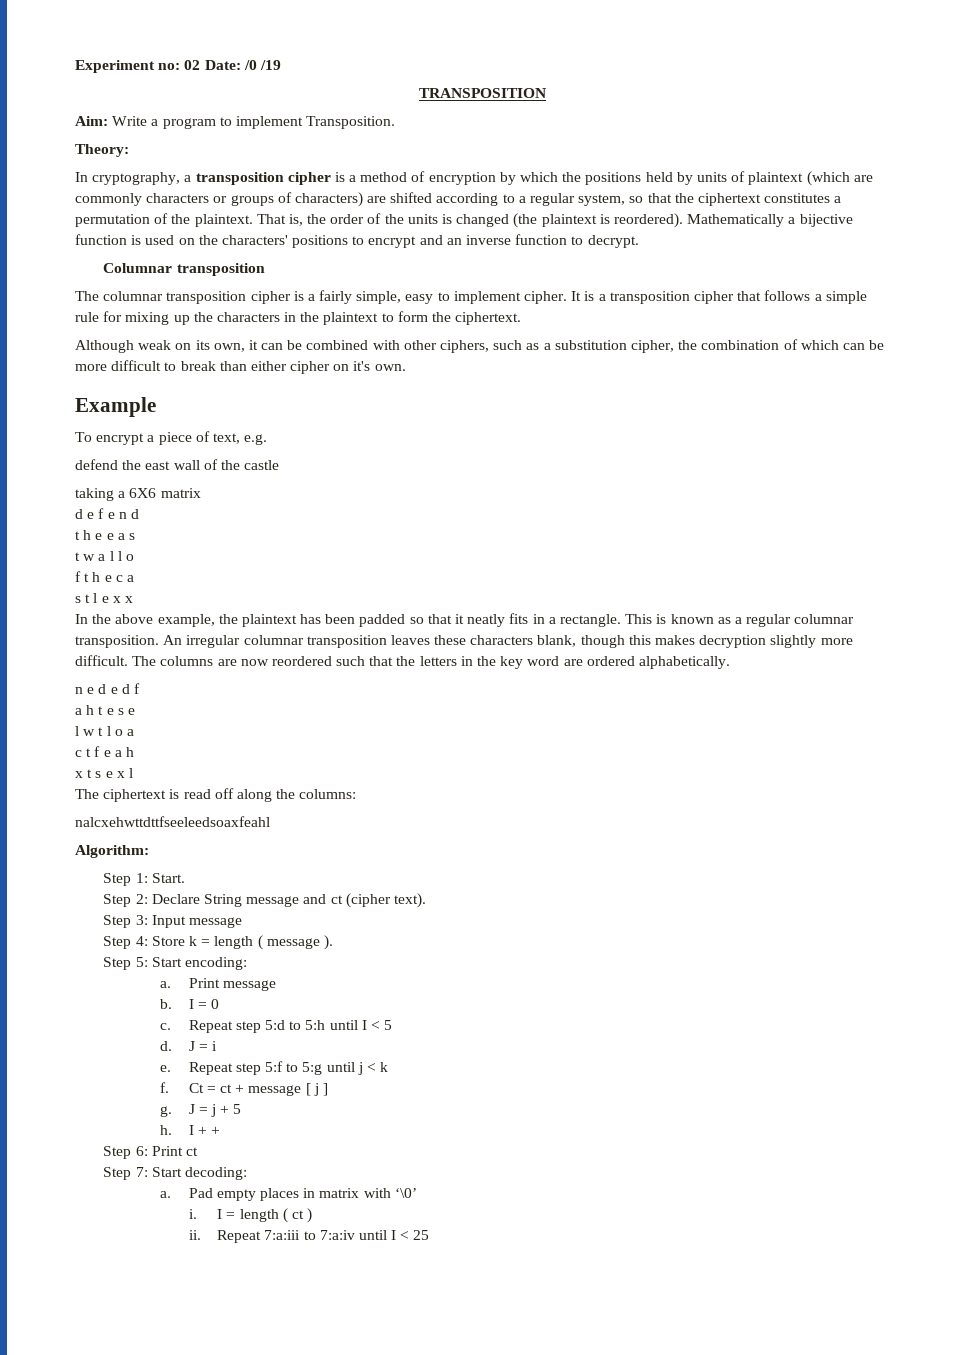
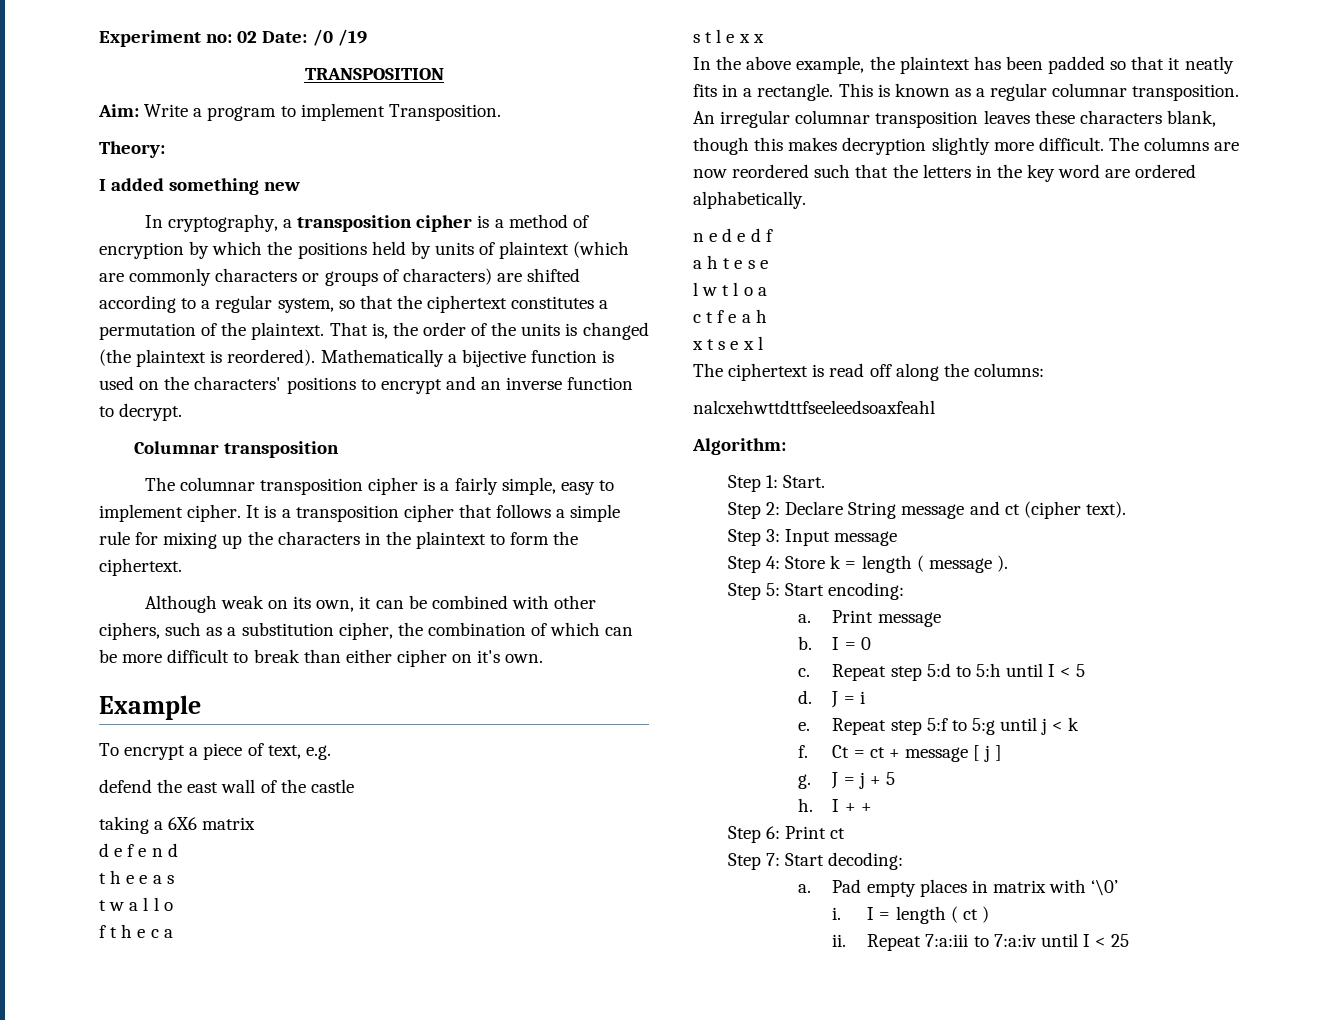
(129, 150) none -> [99,178,301,195] // I added something new

